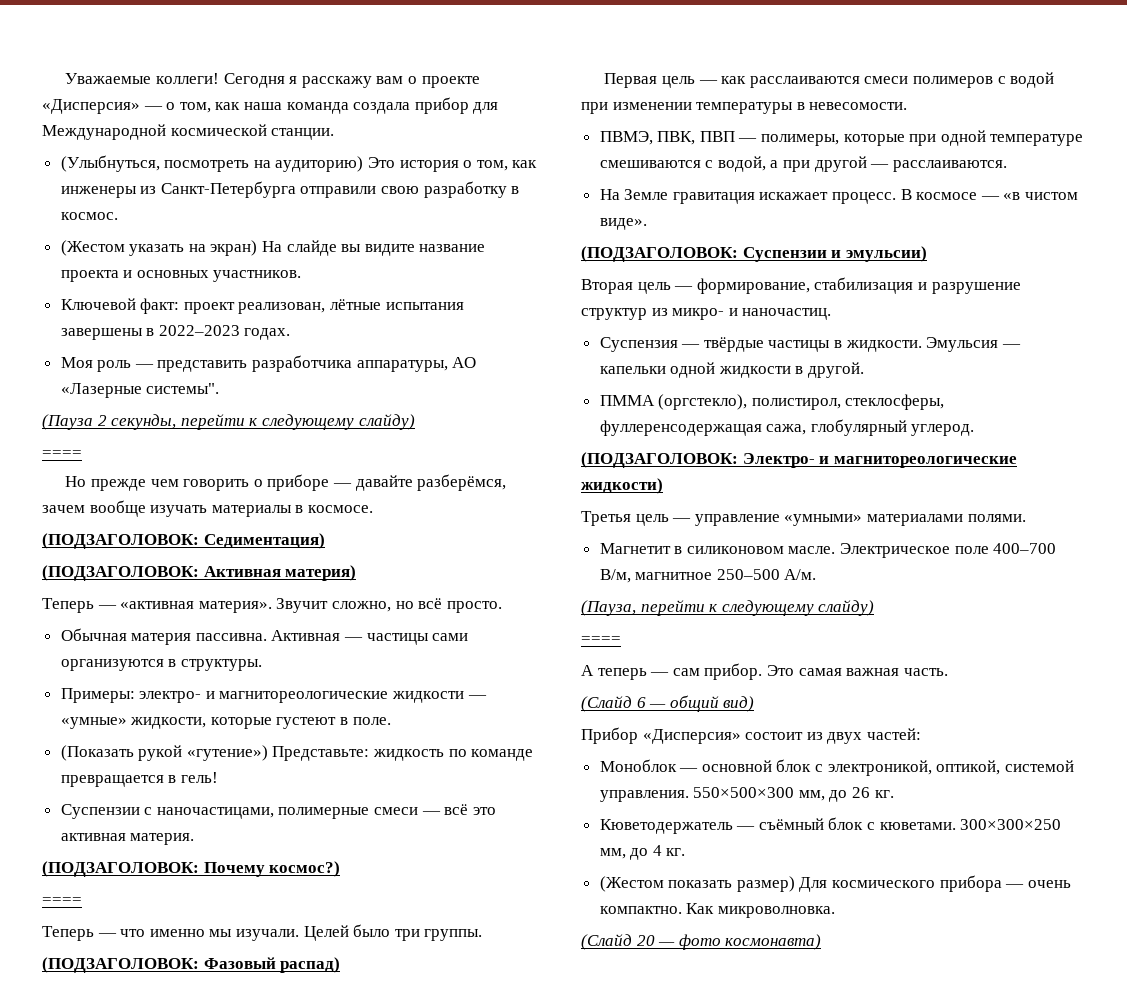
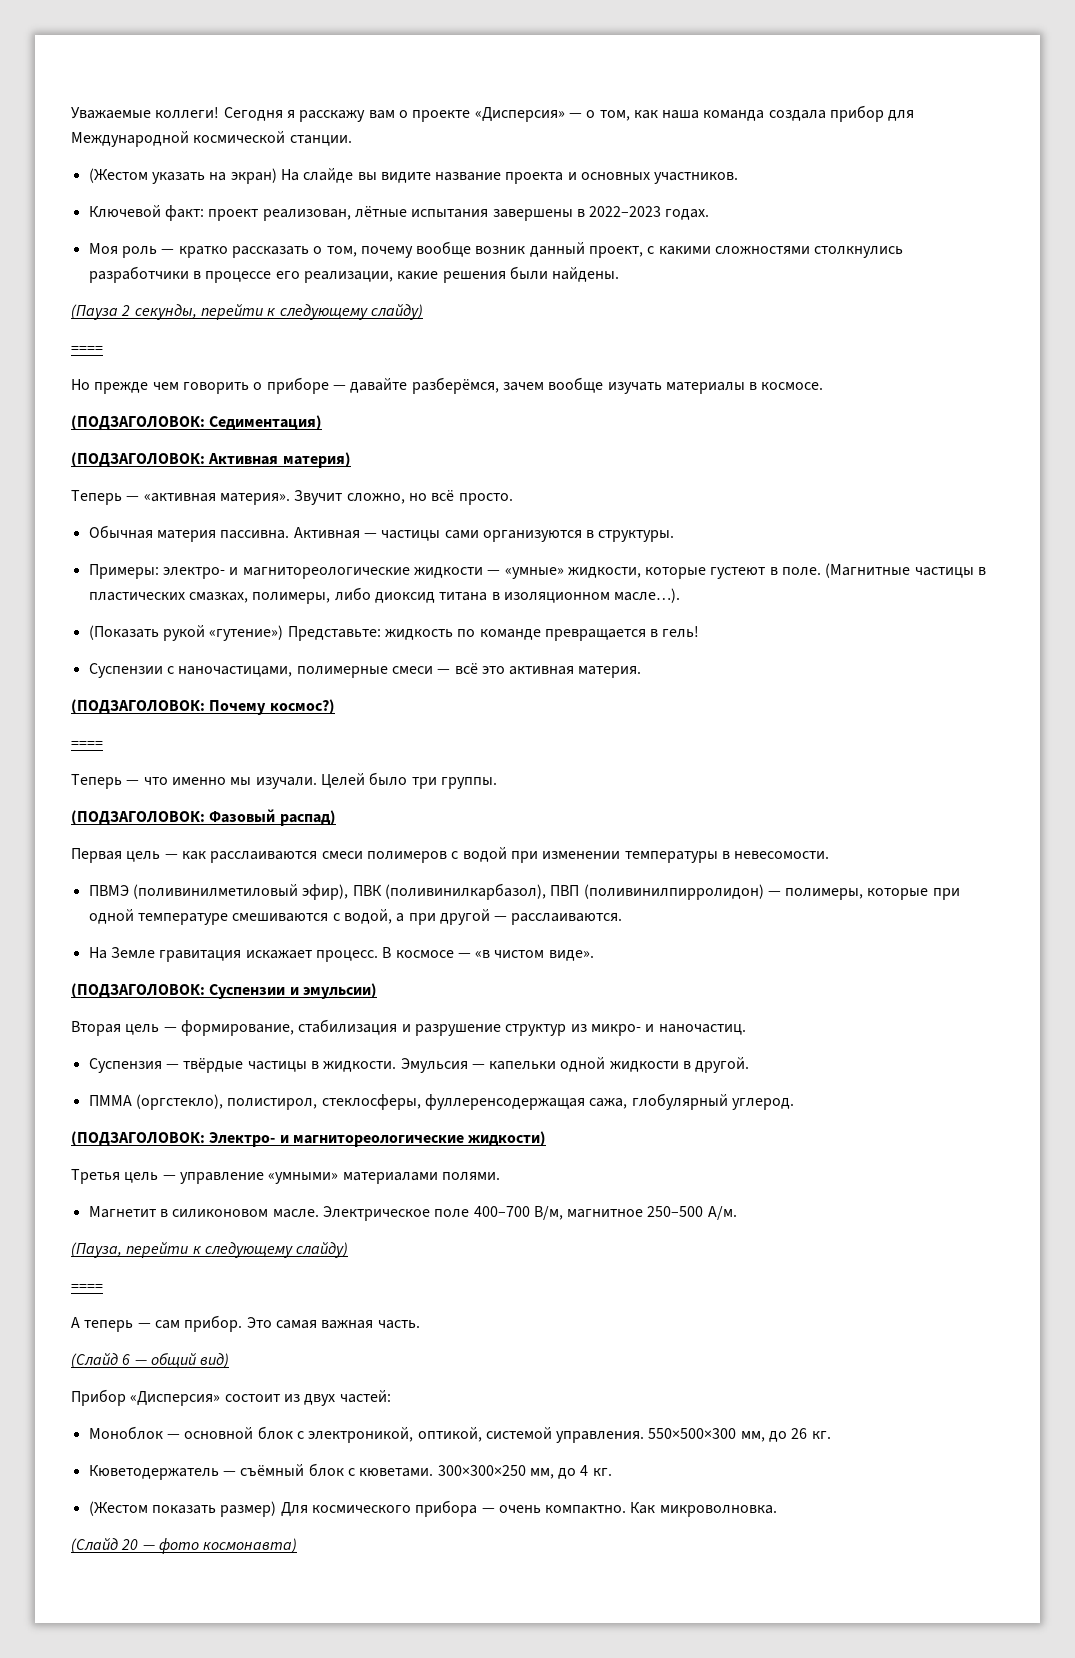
[60,155,538,172] [60,181,520,198] [60,212,118,220] // (Улыбнуться, посмотреть на аудиторию) Это история о том, как инженеры из Санкт-Петербурга отправили свою разработку в космос. -> (352, 140) none
[157,355,477,372] [60,383,220,398] представить разработчика аппаратуры, АО «Лазерные системы". -> [178,241,904,258] [88,266,620,283] кратко рассказать о том, почему вообще возник данный проект, с какими сложностями столкнулись разработчики в процессе его реализации, какие решения были найдены.
(391, 721) none -> [825,563,987,578] [88,587,681,604] (Магнитные частицы в пластических смазках, полимеры, либо диоксид титана в изоляционном масле…).
[599,131,735,145] ПВМЭ, ПВК, ПВП -> [88,883,764,900] ПВМЭ (поливинилметиловый эфир), ПВК (поливинилкарбазол), ПВП (поливинилпирролидон)

